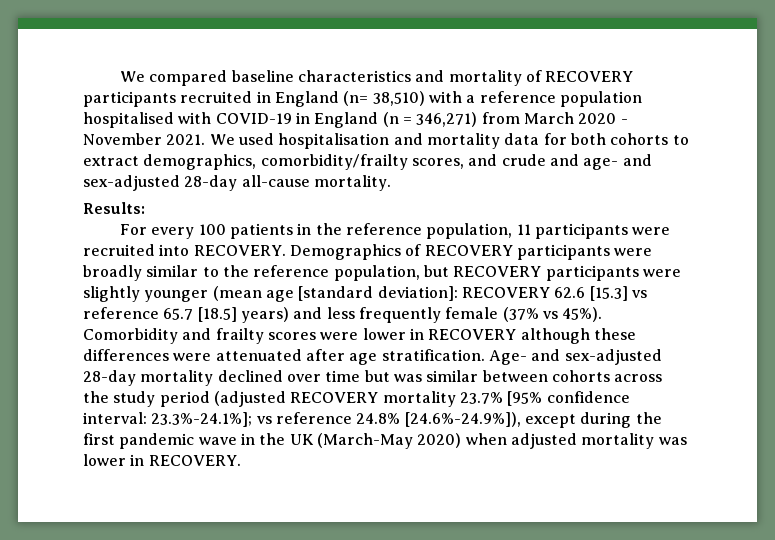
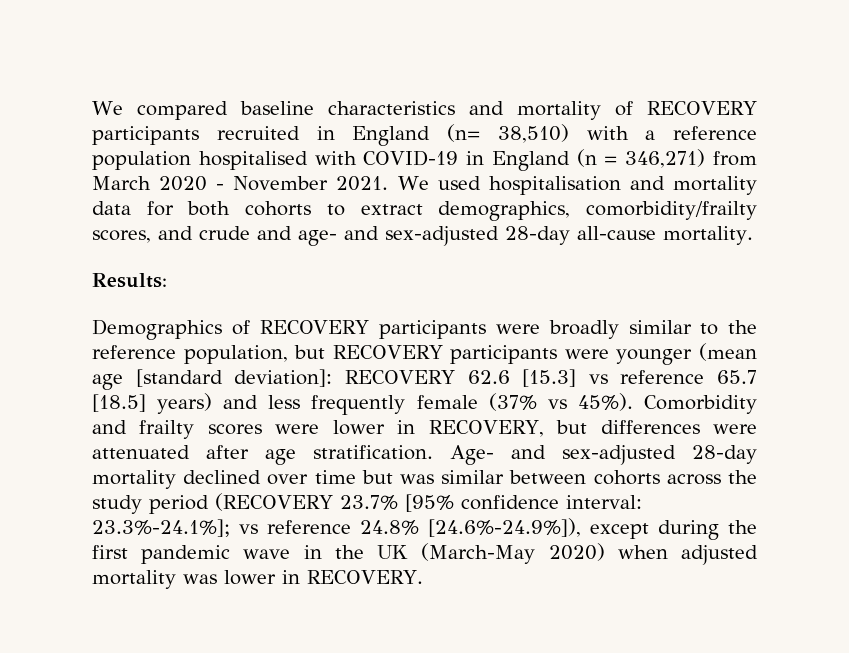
[120,223,671,239] [83,244,286,256] For every 100 patients in the reference population, 11 participants were recruited into RECOVERY. -> (167, 280) none
[83,286,140,302] slightly -> (609, 354) none
[428,328,636,344] RECOVERY although these -> [428,420,588,437] RECOVERY, but
[213,391,456,407] (adjusted RECOVERY mortality -> [215,493,333,511] (RECOVERY

